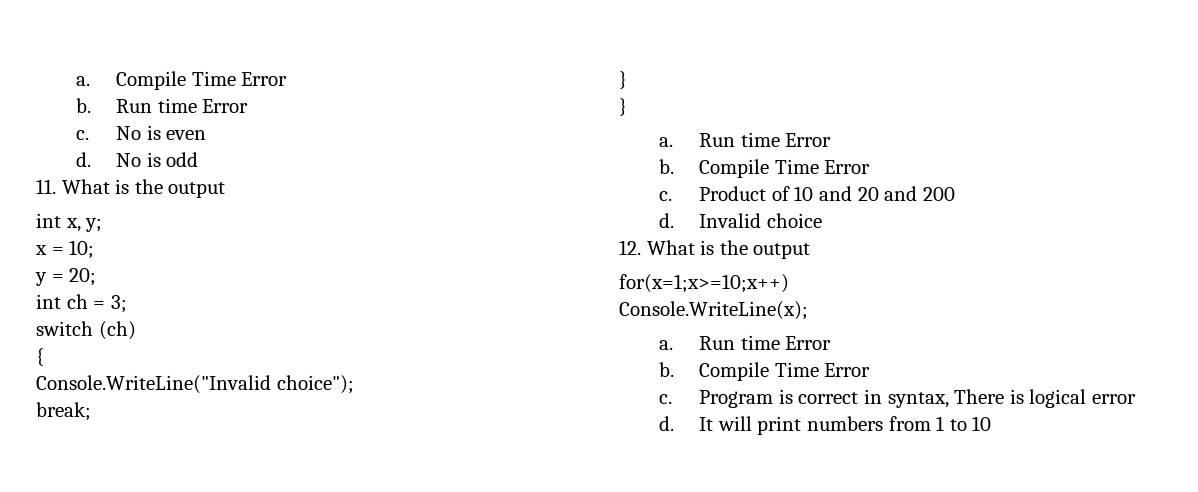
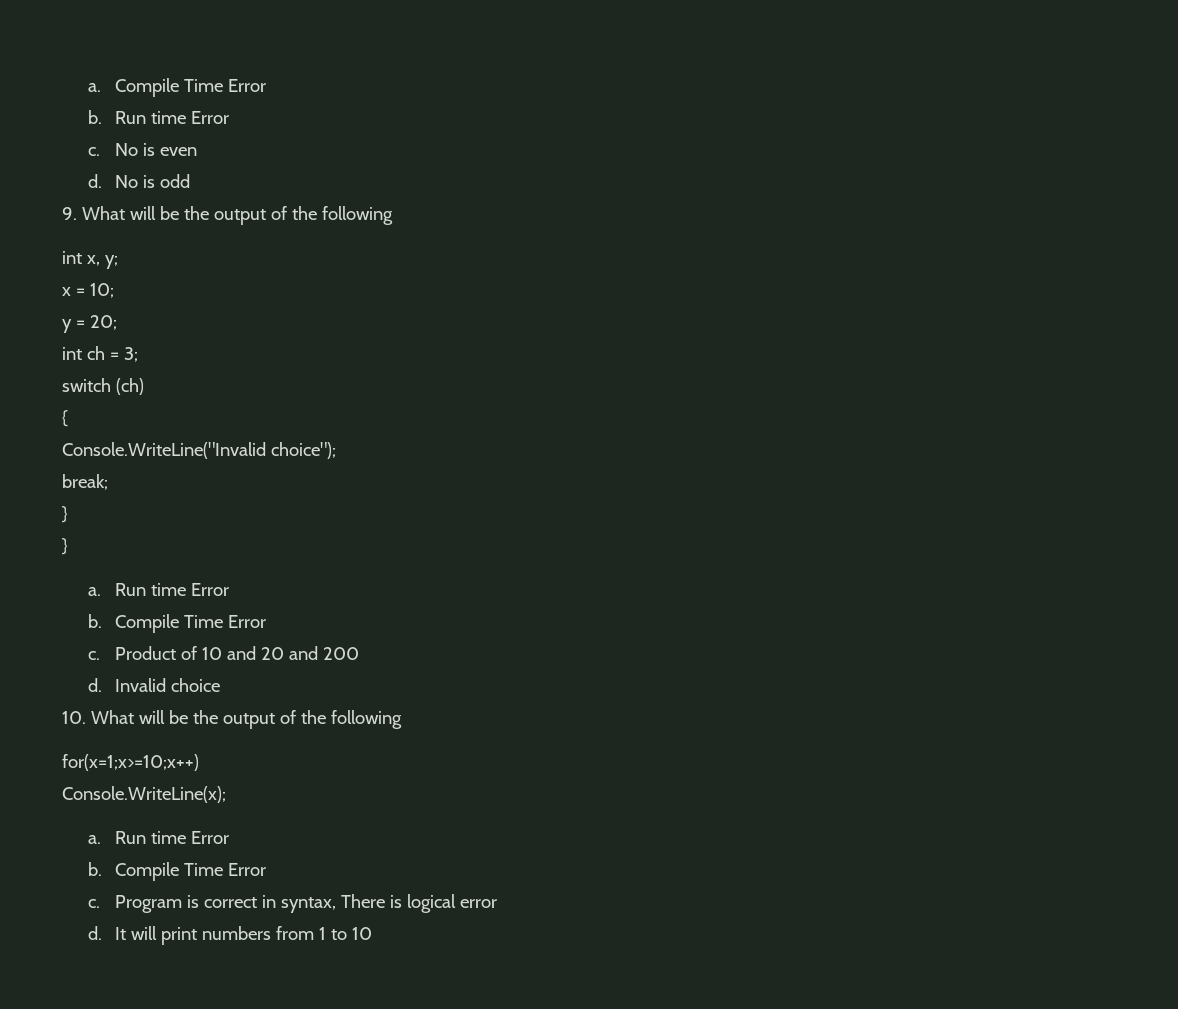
[36,179,226,198] 11. What is the output -> [62,206,393,225] 9. What will be the output of the following
[619,240,811,259] 12. What is the output -> [62,710,402,729] 10. What will be the output of the following

